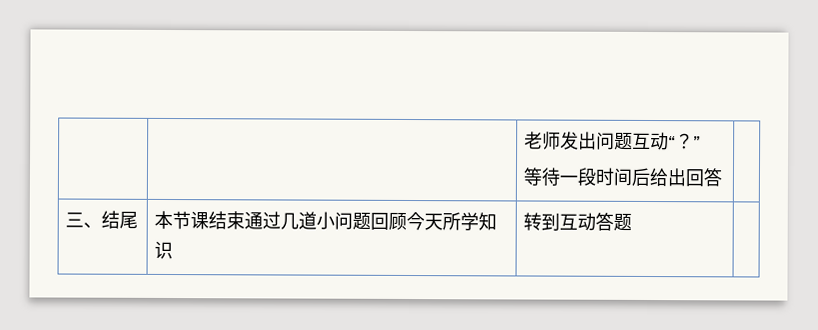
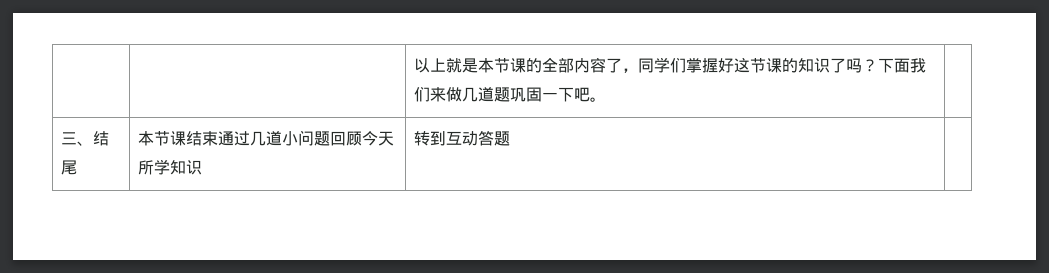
[524,131,702,151] [523,167,723,187] | | 老师发出问题互动“？” // 等待一段时间后给出回答 -> [414,57,927,73] [414,87,607,102] | | 以上就是本节课的全部内容了，同学们掌握好这节课的知识了吗？下面我们来做几道题巩固一下吧。

